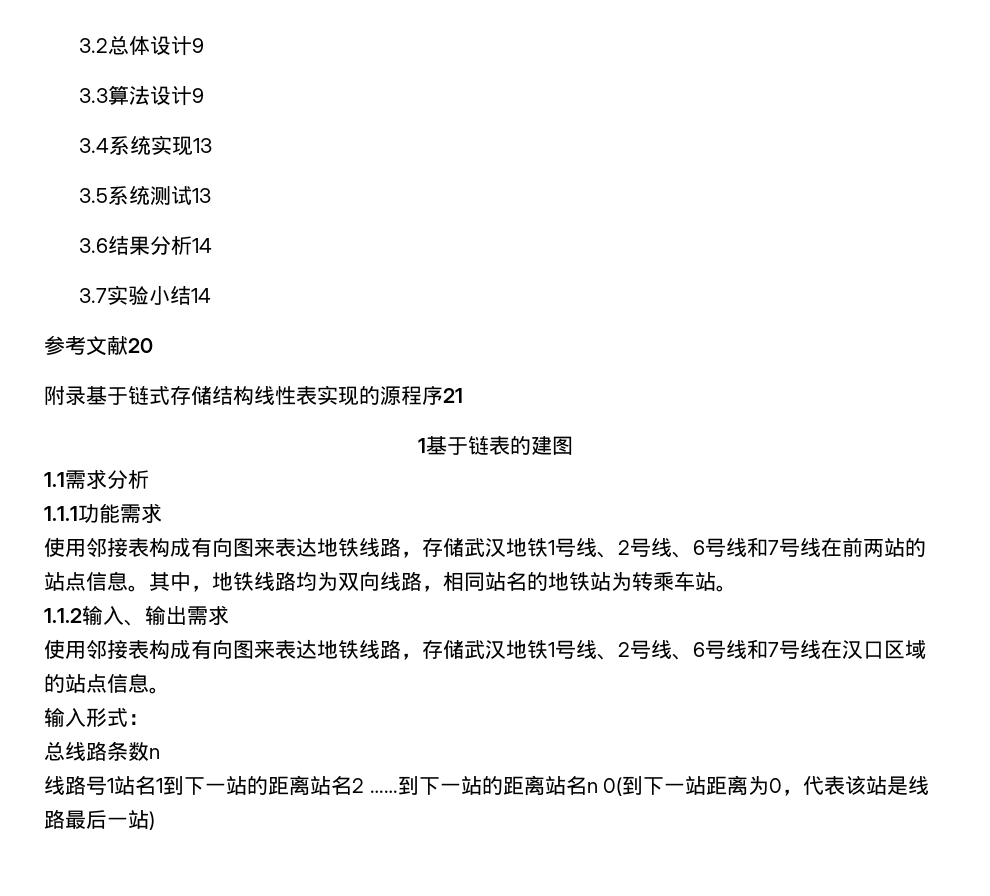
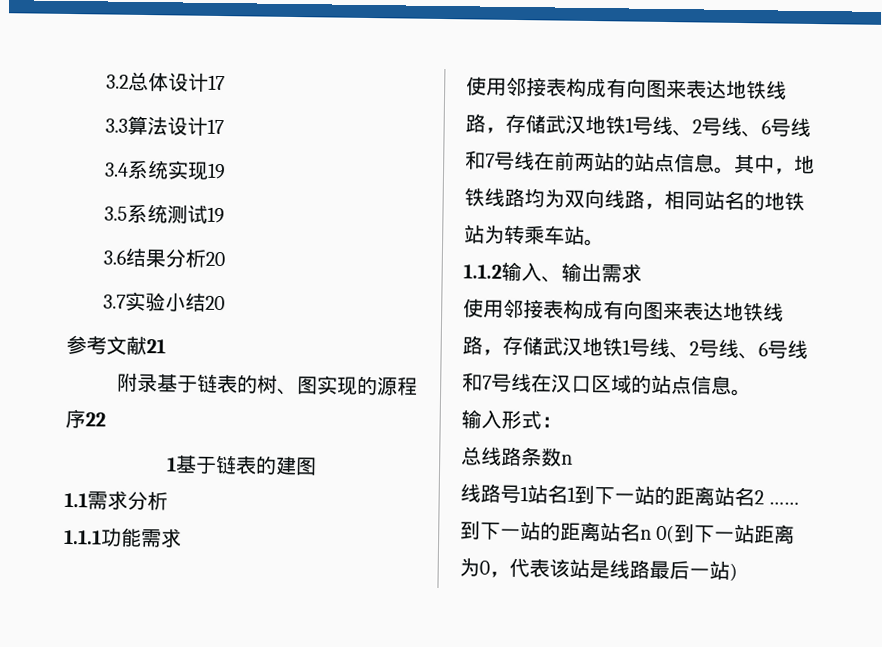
[192,38,205,53] 9 -> [208,74,226,91] 17
[192,88,205,103] 9 -> [207,118,225,135] 17
[193,138,213,153] 13 -> [207,162,227,180] 19
[192,188,212,203] 13 -> [207,206,226,224] 19
[192,238,213,253] 14 -> [205,251,226,267] 20
[191,288,212,303] 14 -> [205,295,226,311] 20
[128,338,153,353] 20 -> [146,339,166,354] 21
[149,385,317,405] 式存储结构线性表 -> [216,373,318,396] 表的树、图
[443,388,463,403] 21 -> [85,412,106,427] 22

